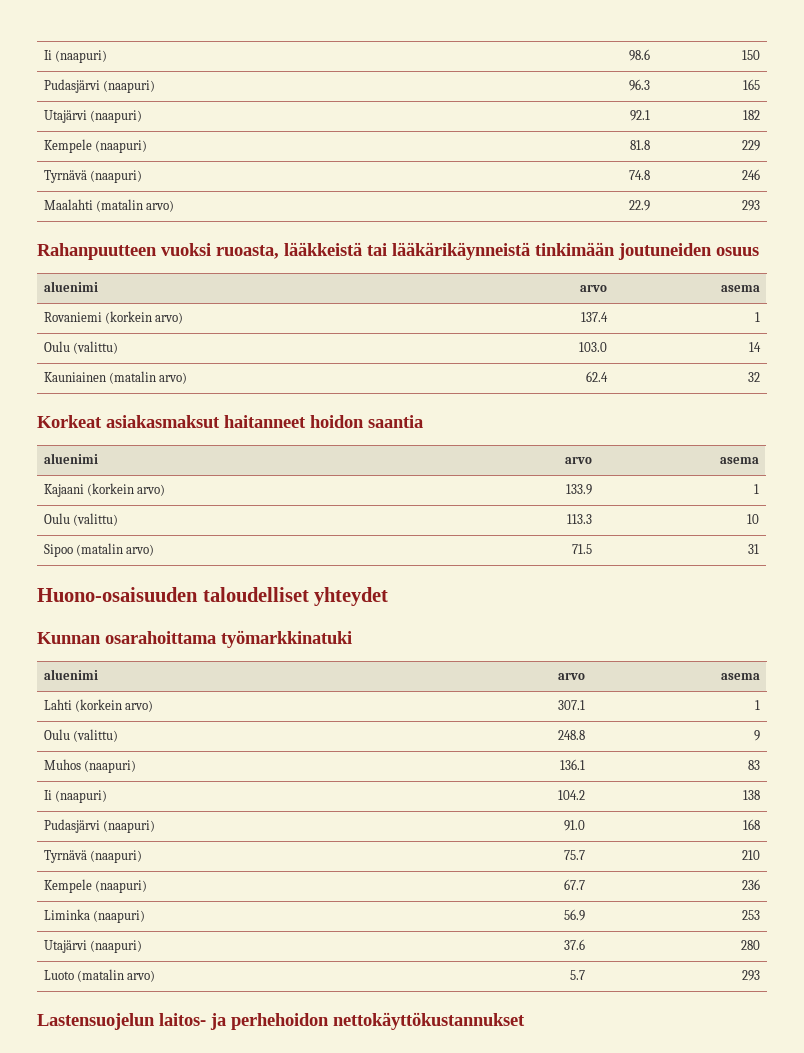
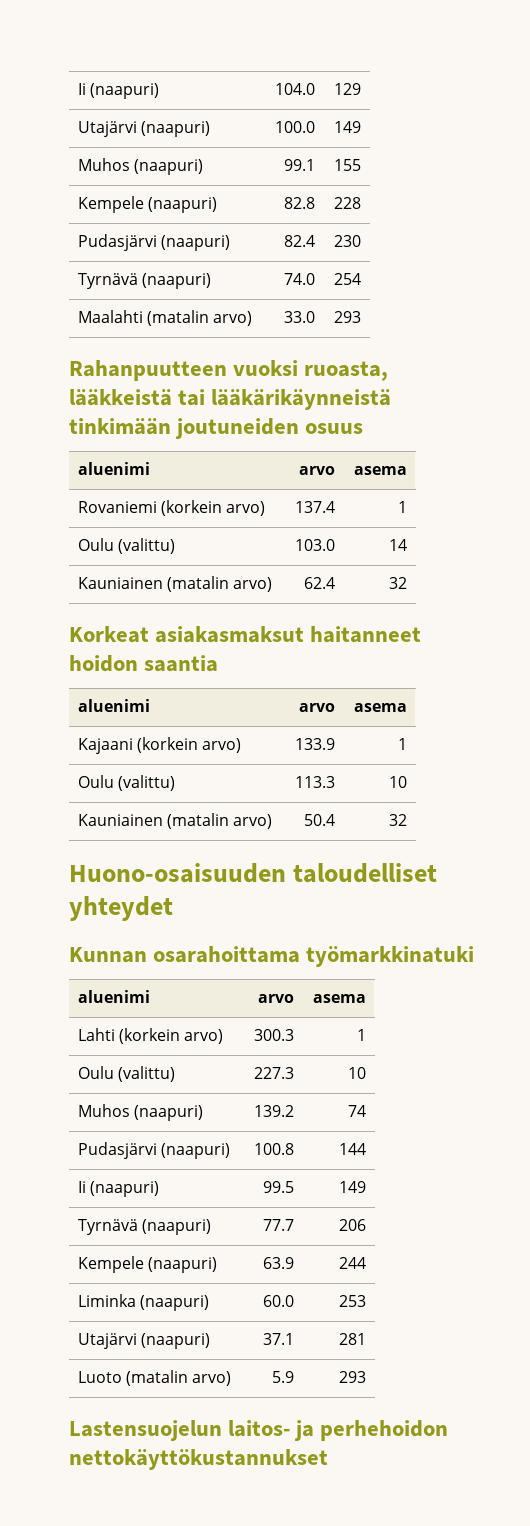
[43,50,108,63] [629,49,651,61] [742,50,761,60] [43,79,156,93] [629,79,651,91] [743,79,761,90] [43,110,143,123] [630,110,651,121] [743,110,761,120] [43,139,148,153] [630,140,651,150] [742,140,761,151] [43,170,143,183] [629,170,651,180] [742,169,761,180] Ii (naapuri) | 98.6 | 150 // Pudasjärvi (naapuri) | 96.3 | 165 // Utajärvi (naapuri) | 92.1 | 182 // Kempele (naapuri) | 81.8 | 229 // Tyrnävä (naapuri) | 74.8 | 246 -> [77,83,160,99] [275,83,316,95] [334,83,362,95] [77,121,211,137] [275,121,316,133] [334,121,362,133] [77,158,204,175] [284,159,316,171] [334,159,362,171] [77,196,218,213] [284,197,316,209] [334,197,362,209] [77,234,231,251] [284,235,316,247] [334,235,362,247] [77,273,212,289] [284,273,316,285] [334,273,362,285] Ii (naapuri) | 104.0 | 129 // Utajärvi (naapuri) | 100.0 | 149 // Muhos (naapuri) | 99.1 | 155 // Kempele (naapuri) | 82.8 | 228 // Pudasjärvi (naapuri) | 82.4 | 230 // Tyrnävä (naapuri) | 74.0 | 254
[629,200,651,211] 22.9 -> [284,311,316,323] 33.0
[43,543,155,557] [572,544,593,554] [748,544,760,554] Sipoo (matalin arvo) | 71.5 | 31 -> [77,813,273,829] [304,814,336,826] [389,814,408,826] Kauniainen (matalin arvo) | 50.4 | 32
[558,700,586,710] [755,700,761,710] [43,729,119,742] [558,730,586,740] [754,730,761,741] [43,759,137,773] [560,759,586,770] [748,760,761,770] [43,790,108,803] [558,790,586,800] [743,790,761,800] [43,819,156,833] [564,820,586,831] [743,819,761,830] [43,850,143,863] [564,850,586,860] [742,850,761,860] [43,879,148,893] [564,879,586,890] [742,879,761,890] 307.1 | 1 // Oulu (valittu) | 248.8 | 9 // Muhos (naapuri) | 136.1 | 83 // Ii (naapuri) | 104.2 | 138 // Pudasjärvi (naapuri) | 91.0 | 168 // Tyrnävä (naapuri) | 75.7 | 210 // Kempele (naapuri) | 67.7 | 236 -> [254,1029,295,1041] [357,1029,367,1041] [77,1066,176,1082] [254,1067,295,1079] [348,1067,367,1079] [77,1104,204,1121] [254,1105,295,1117] [348,1105,367,1117] [77,1142,231,1159] [254,1143,295,1155] [339,1143,367,1155] [77,1181,160,1197] [263,1181,295,1193] [339,1181,367,1193] [77,1219,212,1235] [263,1219,295,1231] [339,1219,367,1231] [77,1256,218,1273] [263,1257,295,1269] [339,1257,367,1269] 300.3 | 1 // Oulu (valittu) | 227.3 | 10 // Muhos (naapuri) | 139.2 | 74 // Pudasjärvi (naapuri) | 100.8 | 144 // Ii (naapuri) | 99.5 | 149 // Tyrnävä (naapuri) | 77.7 | 206 // Kempele (naapuri) | 63.9 | 244
[564,909,586,921] 56.9 -> [263,1295,295,1307] 60.0
[564,939,586,950] [741,940,761,950] 37.6 | 280 -> [263,1333,295,1345] [339,1333,367,1345] 37.1 | 281
[570,970,586,980] 5.7 -> [272,1371,295,1383] 5.9

